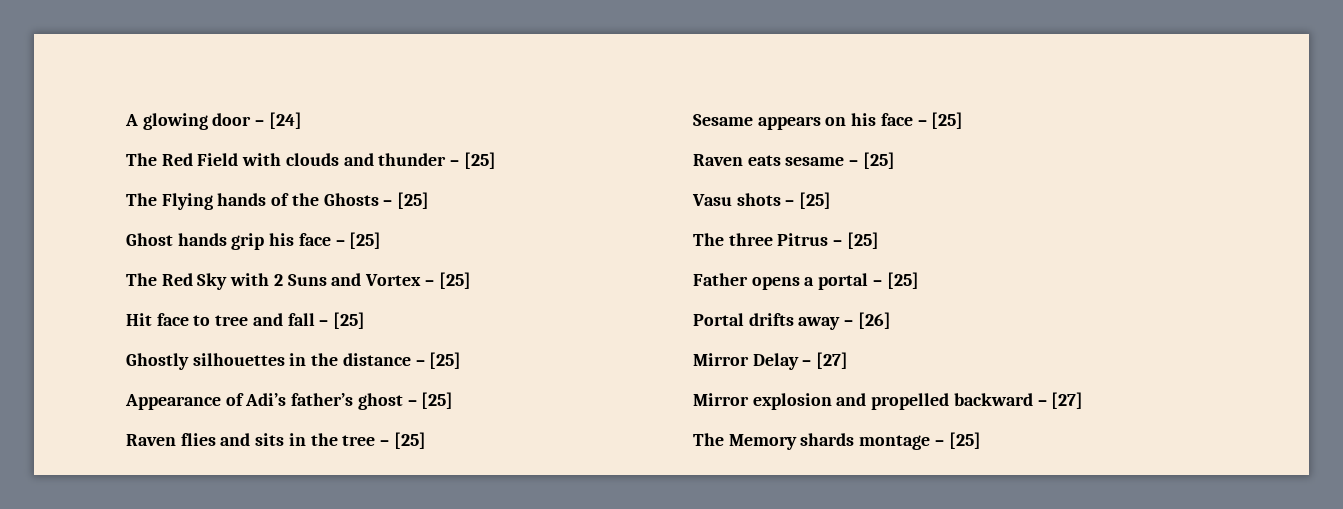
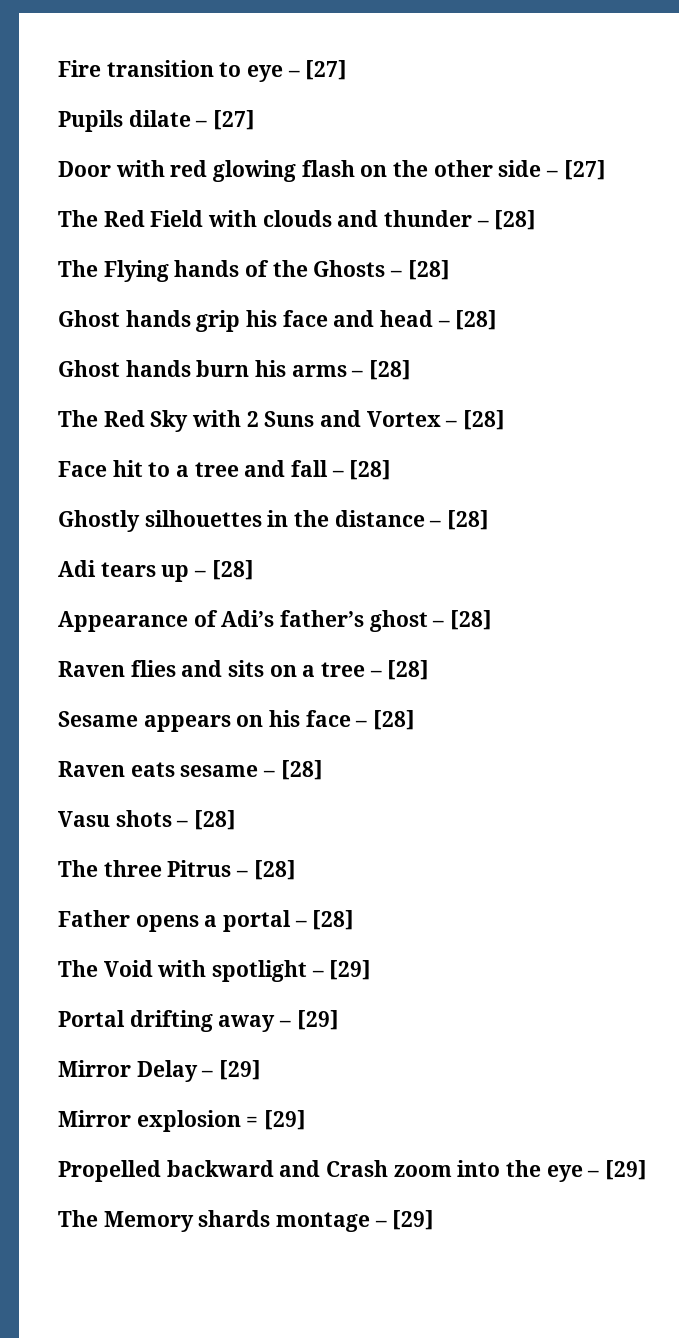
[125,112,302,130] A glowing door – [24] -> [58,60,348,82] [58,110,256,132] [58,160,606,182] Fire transition to eye – [27] // Pupils dilate – [27] // Door with red glowing flash on the other side – [27]
[463,152,496,169] [25] -> [494,210,537,230] [28]
[397,192,430,209] [25] -> [407,260,450,280] [28]
[335,232,382,249] – [25] -> [333,310,498,330] [58,360,412,380] and head – [28] // Ghost hands burn his arms – [28]
[438,272,471,289] [126,313,211,326] [25] // Hit face to -> [463,410,506,430] [58,460,190,477] [28] // Face hit to a
[333,312,366,329] [25] -> [349,460,392,480] [28]
[429,352,462,369] [25] -> [447,510,490,530] [58,560,254,582] [28] // Adi tears up – [28]
[421,392,454,409] [25] -> [450,610,493,630] [28]
[288,433,338,446] in the -> [269,665,316,677] on a
[393,432,426,449] [25] -> [387,660,430,680] [28]
[931,112,964,129] [25] -> [373,710,416,730] [28]
[862,152,895,169] [25] -> [280,760,323,780] [28]
[799,192,832,209] [25] -> [194,810,237,830] [28]
[846,232,879,249] [25] -> [253,860,296,880] [28]
[886,272,919,289] [25] -> [312,910,355,930] [58,960,372,982] [28] // The Void with spotlight – [29]
[748,313,794,326] drifts -> [129,1010,213,1032] drifting
[857,312,891,329] [26] -> [296,1010,339,1030] [29]
[816,352,849,369] [27] -> [219,1060,262,1080] [29]
[836,392,1084,410] and propelled backward – [27] -> [246,1110,307,1130] [58,1160,648,1182] = [29] // Propelled backward and Crash zoom into the eye – [29]
[948,432,981,449] [25] -> [392,1210,435,1230] [29]

